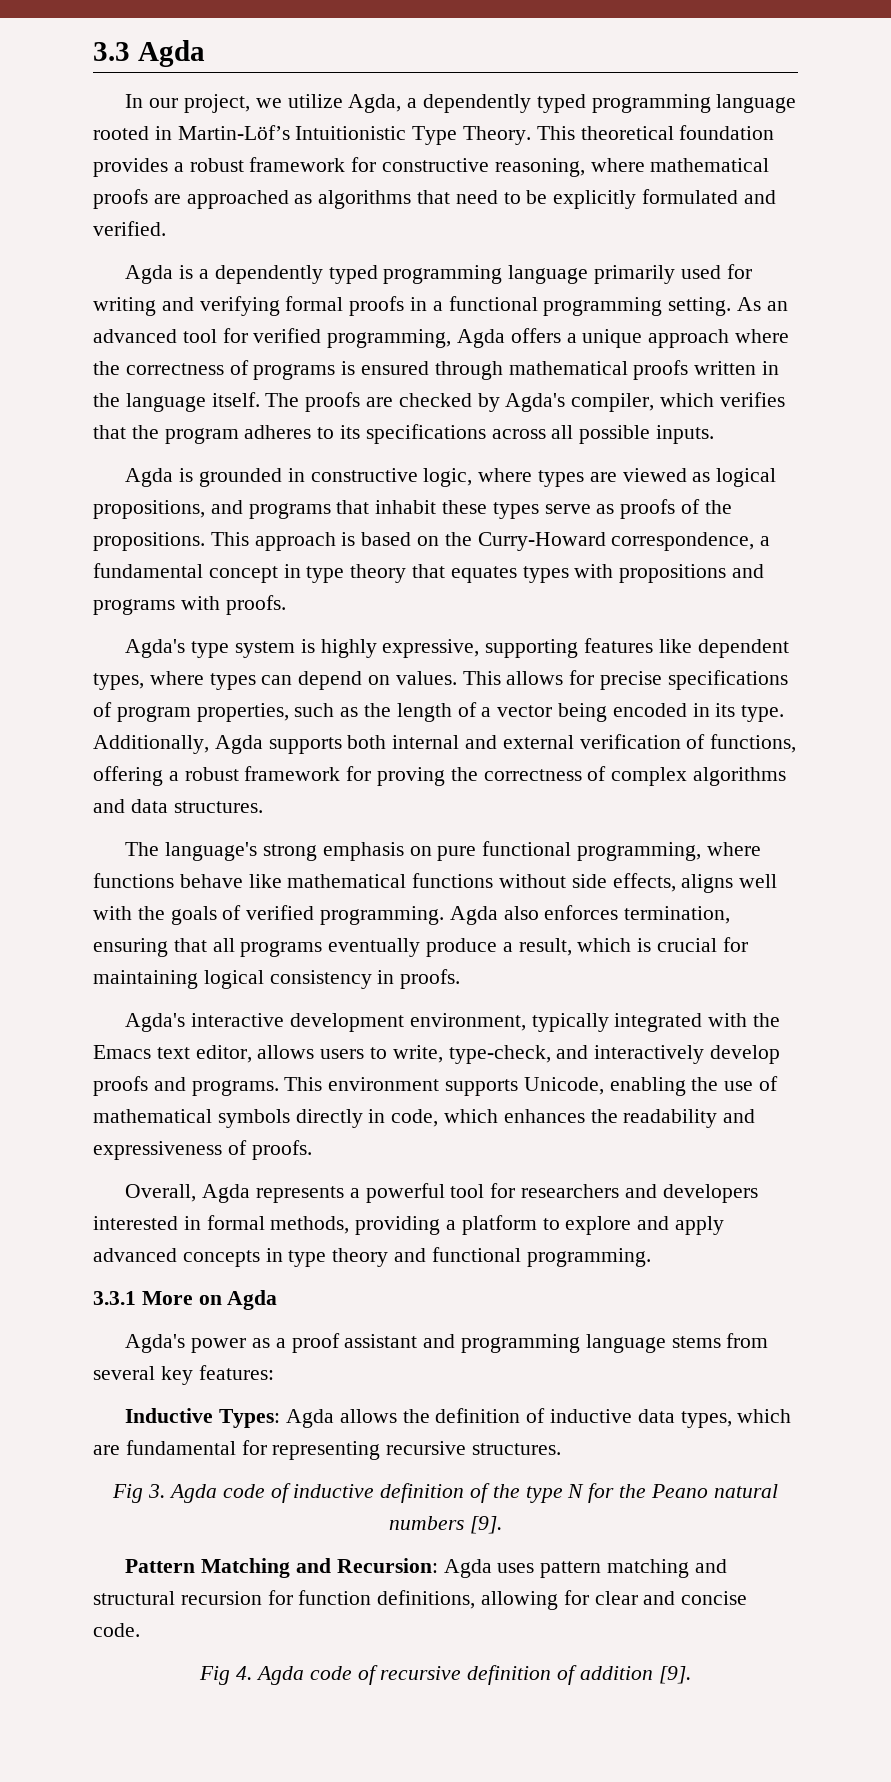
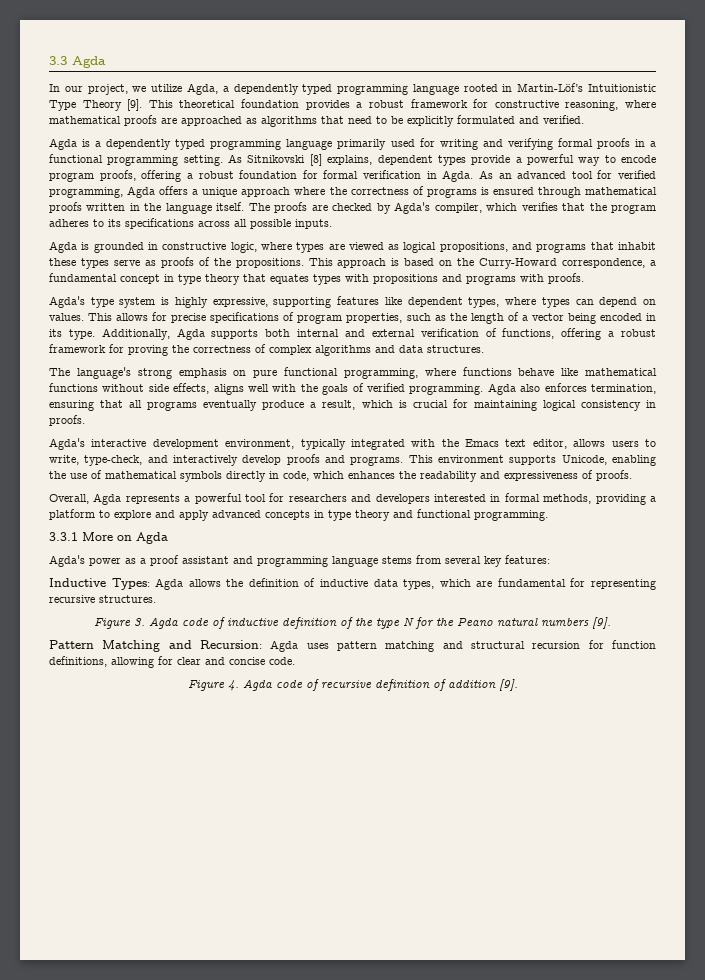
[463,126,532,145] Theory. -> [82,99,143,111] Theory [9].
(762, 304) none -> [247,154,656,166] [49,170,493,182] Sitnikovski [8] explains, dependent types provide a powerful way to encode program proofs, offering a robust foundation for formal verification in Agda. As
[112,1484,144,1503] Fig -> [94,618,131,629] Figure
[199,1666,231,1685] Fig -> [187,680,225,691] Figure

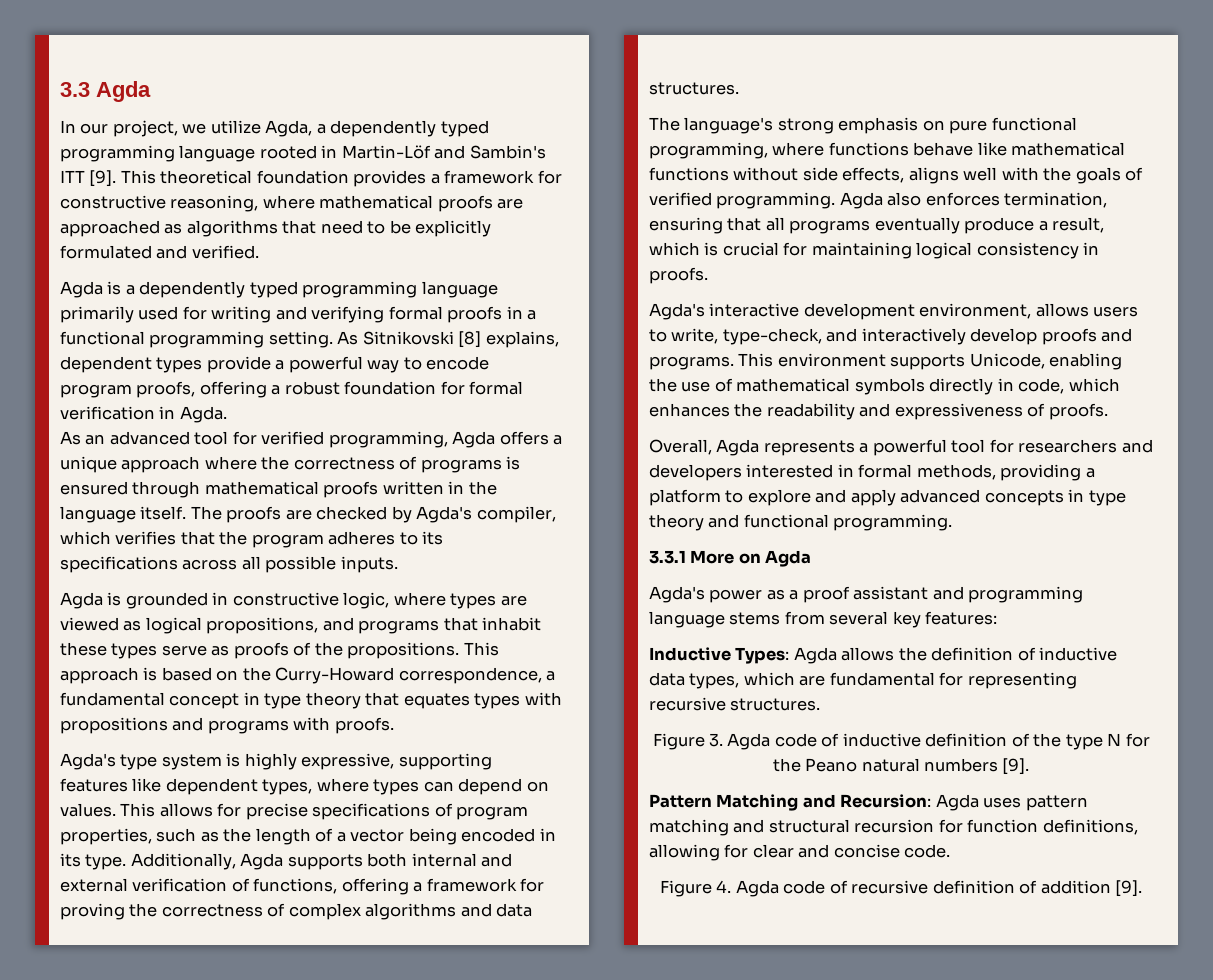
[517,83,656,92] [49,100,122,111] Martin-Löf’s Intuitionistic Type Theory -> [341,145,546,159] [60,170,85,183] Martin-Löf and Sambin's ITT
[368,100,404,108] robust -> (440, 179) none
(474, 176) none -> (227, 414) //
[621,329,656,337] robust -> (423, 887) none
[300,439,567,450] typically integrated with the Emacs text editor, -> (1032, 311) none

